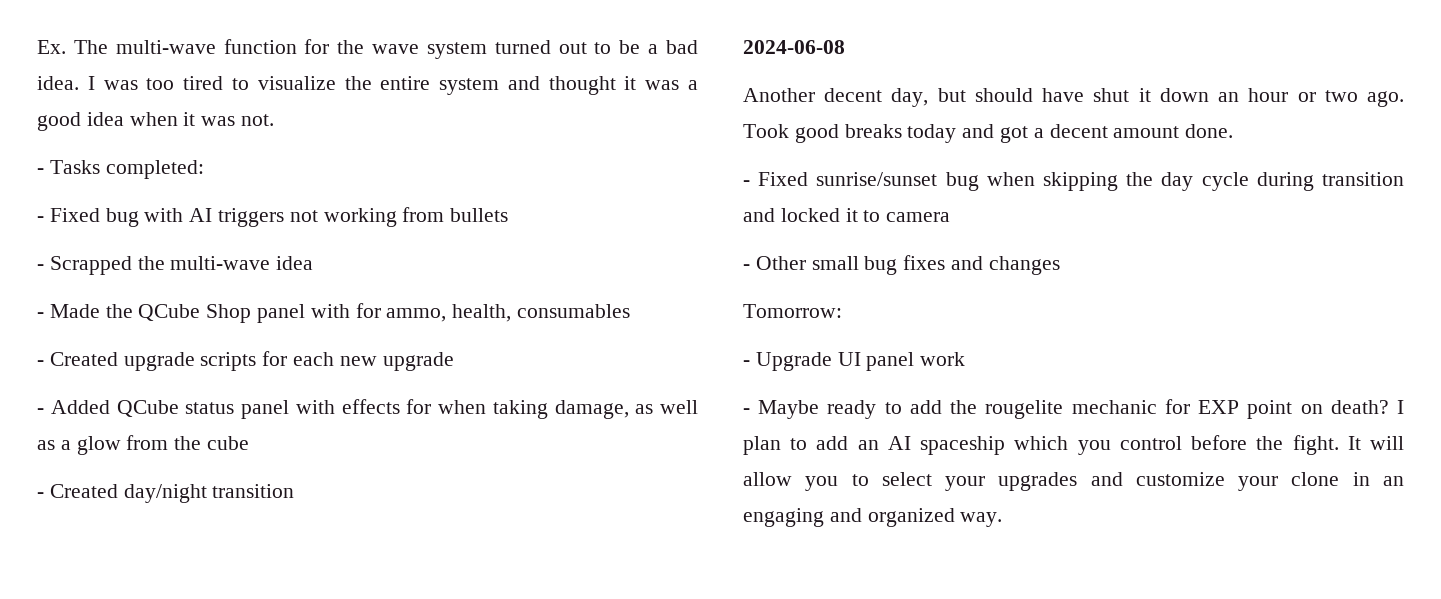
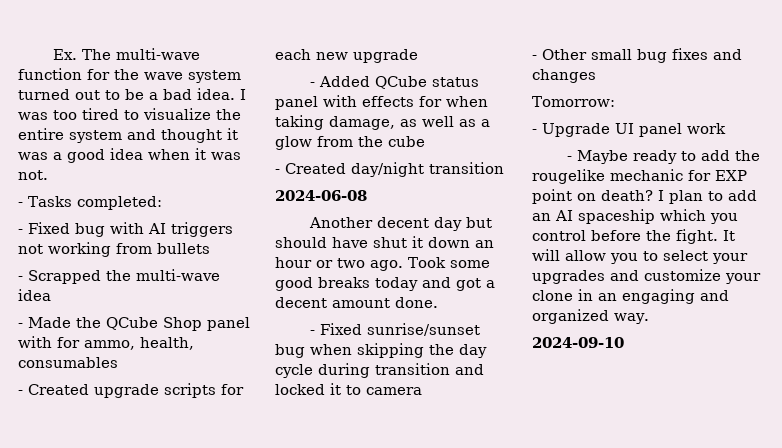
[891,88,929,107] day, -> [433,217,462,231] day
(789, 131) none -> [449,260,490,268] some
[985,400,1064,419] rougelite -> [532,169,605,184] rougelike
(1003, 519) none -> [532,337,624,348] // 2024-09-10

